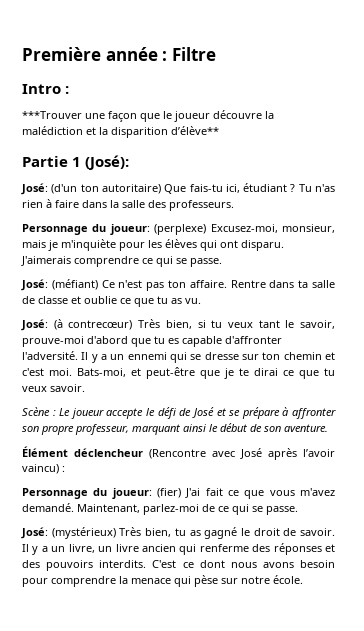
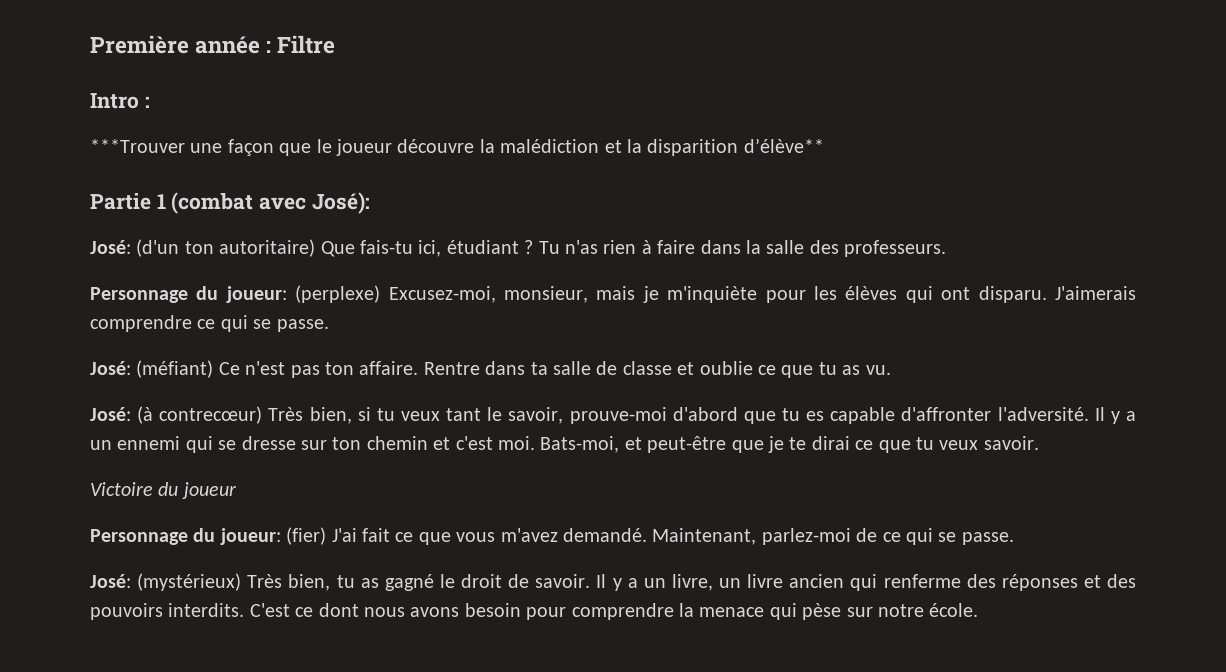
[85,155,130,170] (José): -> [171,192,370,214] (combat avec José):
[22,407,336,419] [22,423,328,435] [22,446,335,460] [22,464,65,474] Scène : Le joueur accepte le défi de José et se prépare à affronter son propre professeur, marquant ainsi le début de son aventure. // Élément déclencheur (Rencontre avec José après l’avoir vaincu) : -> [90,482,237,499] Victoire du joueur

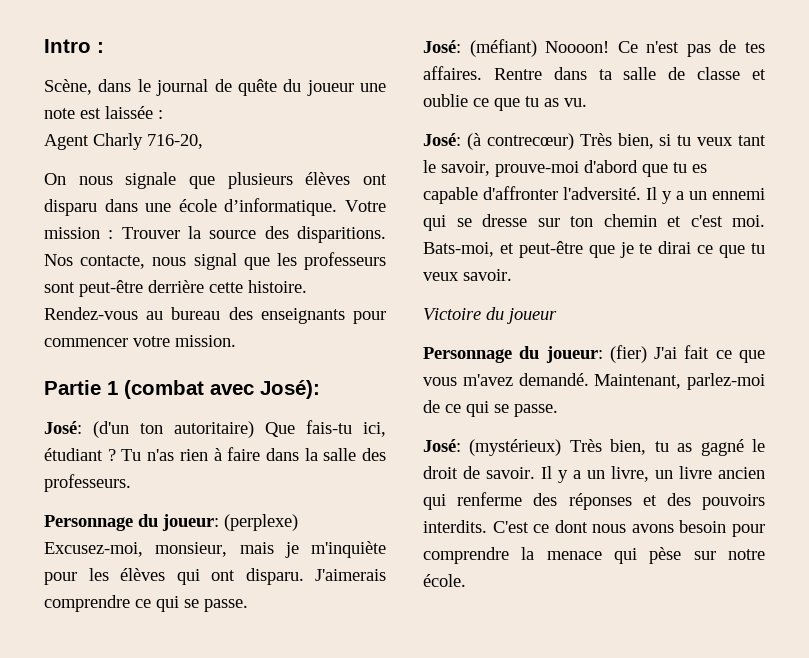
[90,35,336,54] [90,93,150,109] [90,138,824,156] Première année : Filtre // Intro : // ***Trouver une façon que le joueur découvre la malédiction et la disparition d’élève** -> [44,39,104,53] [44,79,386,96] [44,106,163,119] [44,133,203,150] [44,172,387,189] [44,198,386,216] [44,226,386,243] [44,252,386,270] [44,280,307,297] [44,307,386,324] [44,335,236,347] Intro : // Scène, dans le journal de quête du joueur une note est laissée : // Agent Charly 716-20, // On nous signale que plusieurs élèves ont disparu dans une école d’informatique. Votre mission : Trouver la source des disparitions. Nos contacte, nous signal que les professeurs sont peut-être derrière cette histoire. Rendez-vous au bureau des enseignants pour commencer votre mission.
(214, 369) none -> [545,41,610,53] Noooon!
[325,361,419,375] ton affaire. -> [719,40,765,53] [423,66,482,80] de tes affaires.

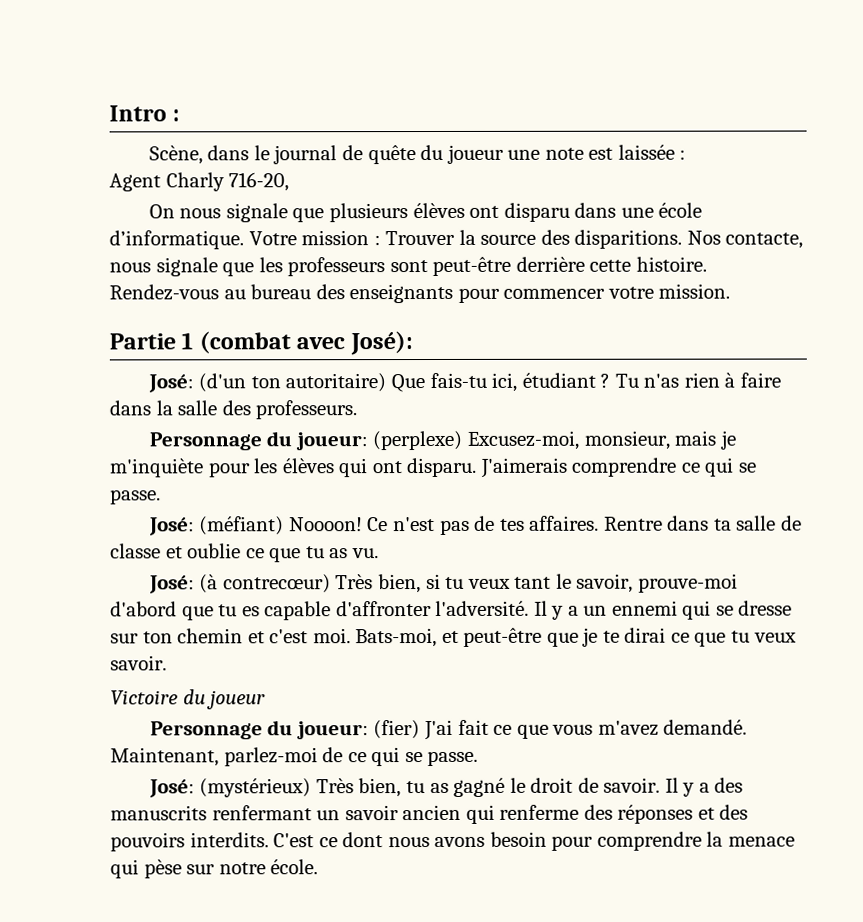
[193,253,237,270] signal -> [155,257,218,277] signale
[587,466,712,482] un livre, un livre -> [714,777,744,793] [110,805,399,821] des manuscrits renfermant un savoir

